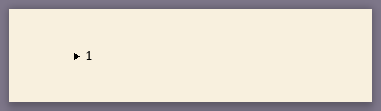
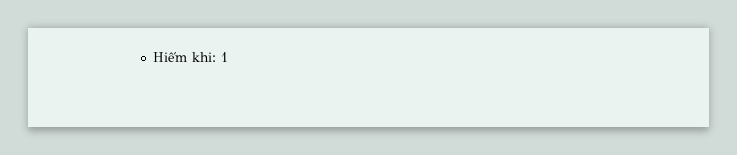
(85, 55) none -> [153,52,217,62] Hiếm khi:

